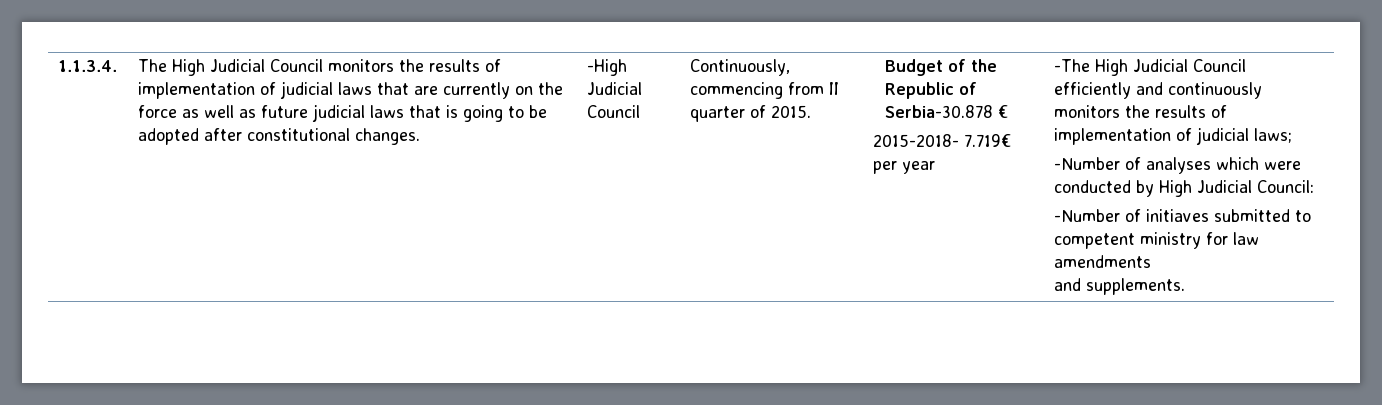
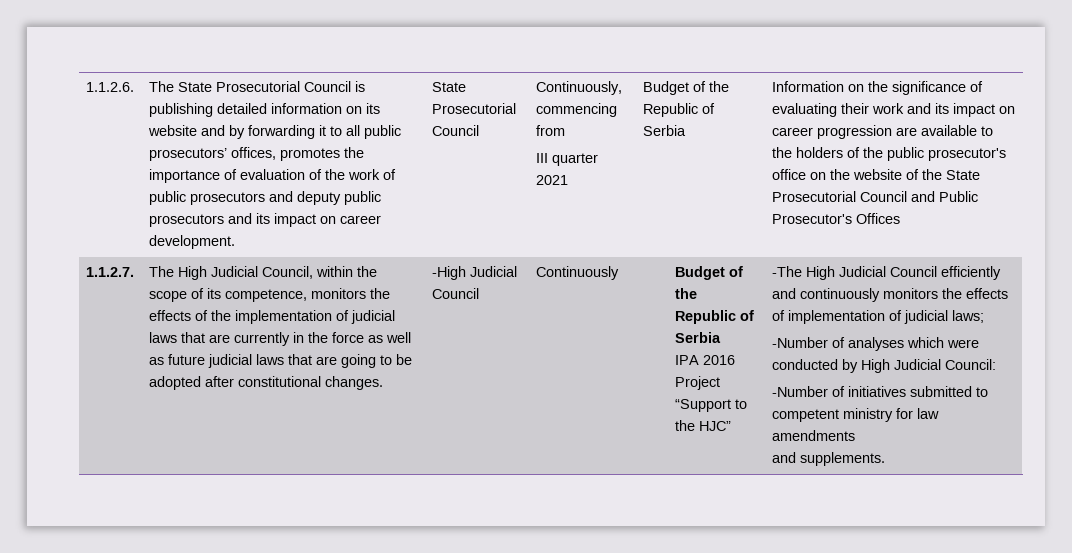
[58,60,118,72] [138,59,502,76] 1.1.3.4. | The High Judicial Council monitors the results of -> [86,82,135,92] [149,81,366,92] [149,103,381,117] [148,125,402,139] [149,147,365,161] [149,169,397,183] [149,191,382,205] [149,213,382,227] [149,235,236,249] [432,82,467,92] [432,103,517,114] [432,125,480,136] [536,81,623,95] [536,103,618,117] [536,125,566,136] [536,153,599,166] [536,175,569,185] [643,81,730,95] [643,103,716,117] [643,125,687,136] [772,81,984,95] [772,103,1016,117] [772,125,994,139] [772,147,1007,161] [772,169,981,180] [772,191,979,202] [772,213,901,224] [86,267,135,277] [149,266,378,280] [149,288,391,302] [149,310,232,321] 1.1.2.6. | The State Prosecutorial Council is publishing detailed information on its website and by forwarding it to all public prosecutors’ offices, promotes the importance of evaluation of the work of public prosecutors and deputy public prosecutors and its impact on career development. | State Prosecutorial Council | Continuously, commencing from // III quarter 2021 | Budget of the Republic of Serbia | Information on the significance of evaluating their work and its impact on career progression are available to the holders of the public prosecutor's office on the website of the State Prosecutorial Council and Public Prosecutor's Offices // 1.1.2.7. | The High Judicial Council, within the scope of its competence, monitors the effects of the
[515,86,534,95] on -> [293,332,305,343] in
[446,105,459,118] is -> [316,356,338,365] are
[690,59,791,76] [690,82,840,99] [690,105,812,122] [884,59,997,76] [884,82,977,99] [884,105,1009,118] [872,134,1012,147] [872,161,935,174] Continuously, commencing from II quarter of 2015. | Budget of the Republic of Serbia-30.878 € // 2015-2018- 7.719€ per year -> [536,266,620,280] [675,266,744,280] [675,288,698,299] [675,310,755,324] [675,332,722,343] [675,355,736,365] [675,376,721,390] [675,399,748,412] [675,420,732,431] Continuously | Budget of the Republic of Serbia // IPA 2016 Project “Support to the HJC”
[1155,105,1207,118] results -> [966,288,1009,299] effects
[1146,209,1210,222] initiaves -> [848,386,907,397] initiatives

